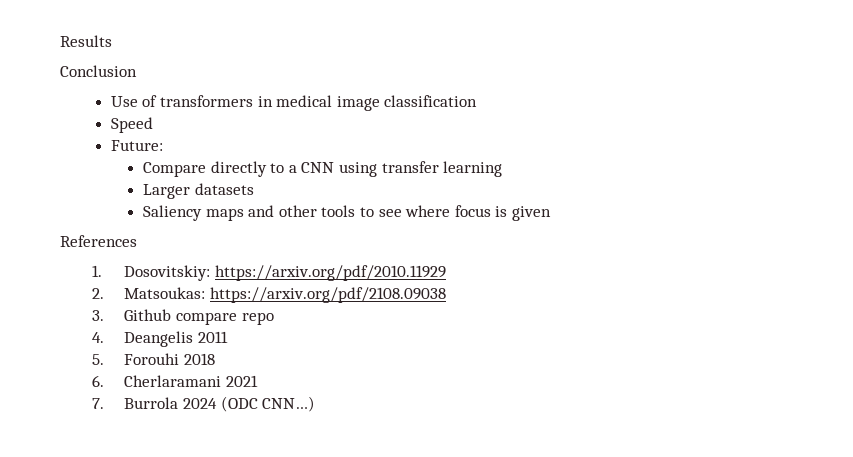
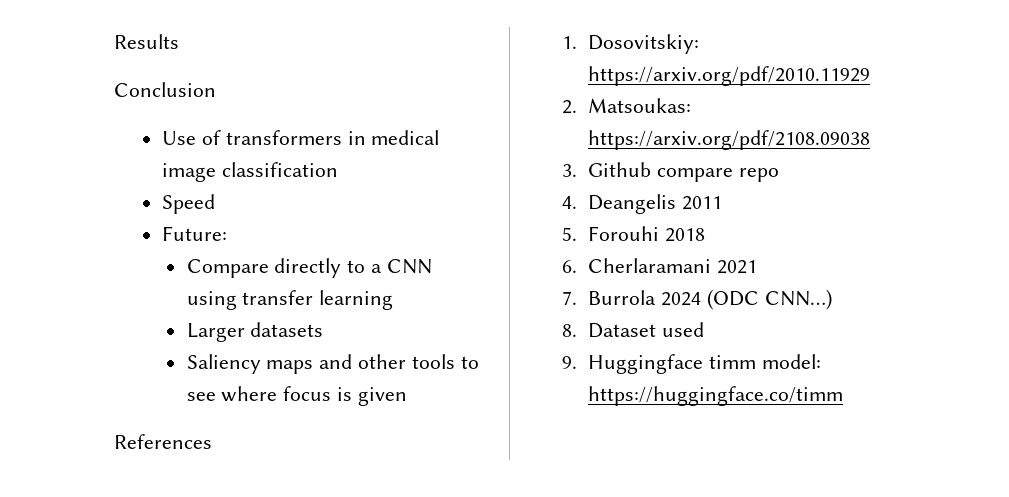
(316, 404) none -> [562,322,705,338] [562,354,821,374] [588,386,844,406] // 8. Dataset used // 9. Huggingface timm model: https://huggingface.co/timm

